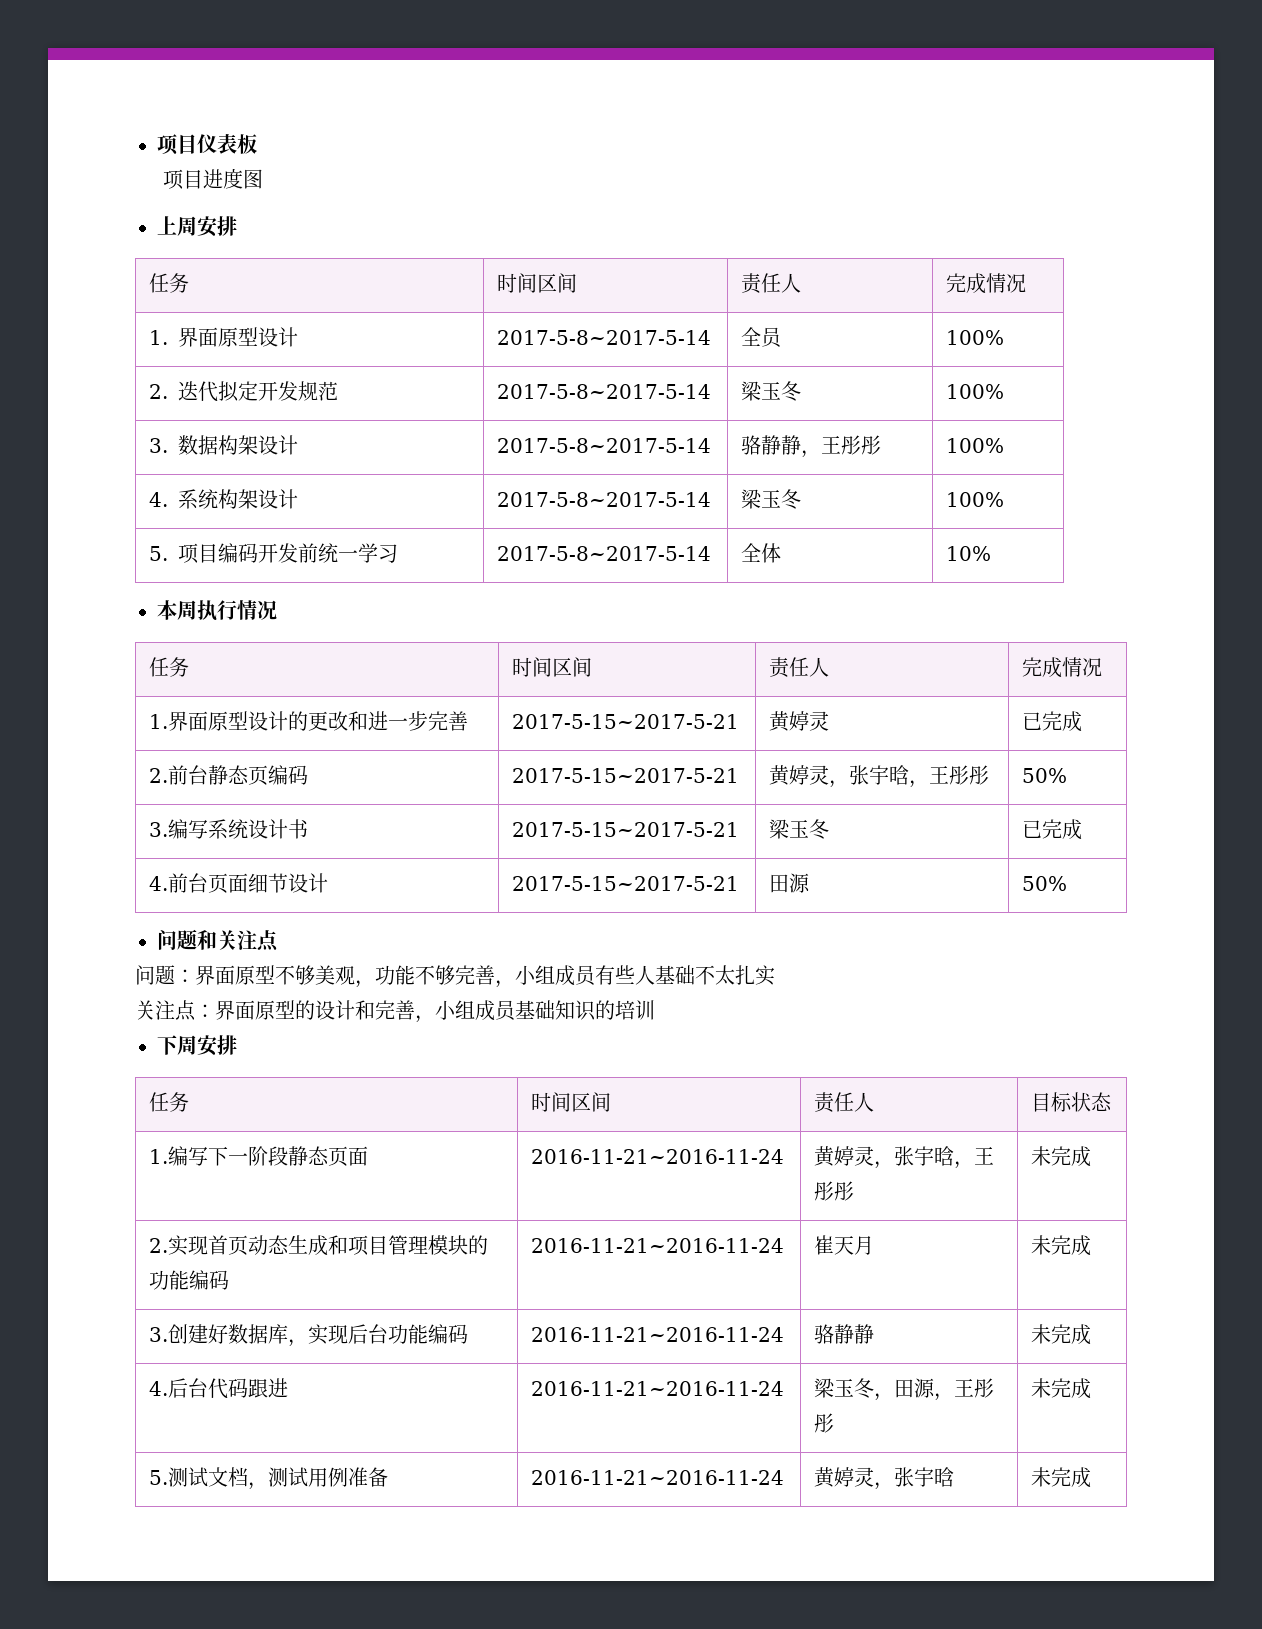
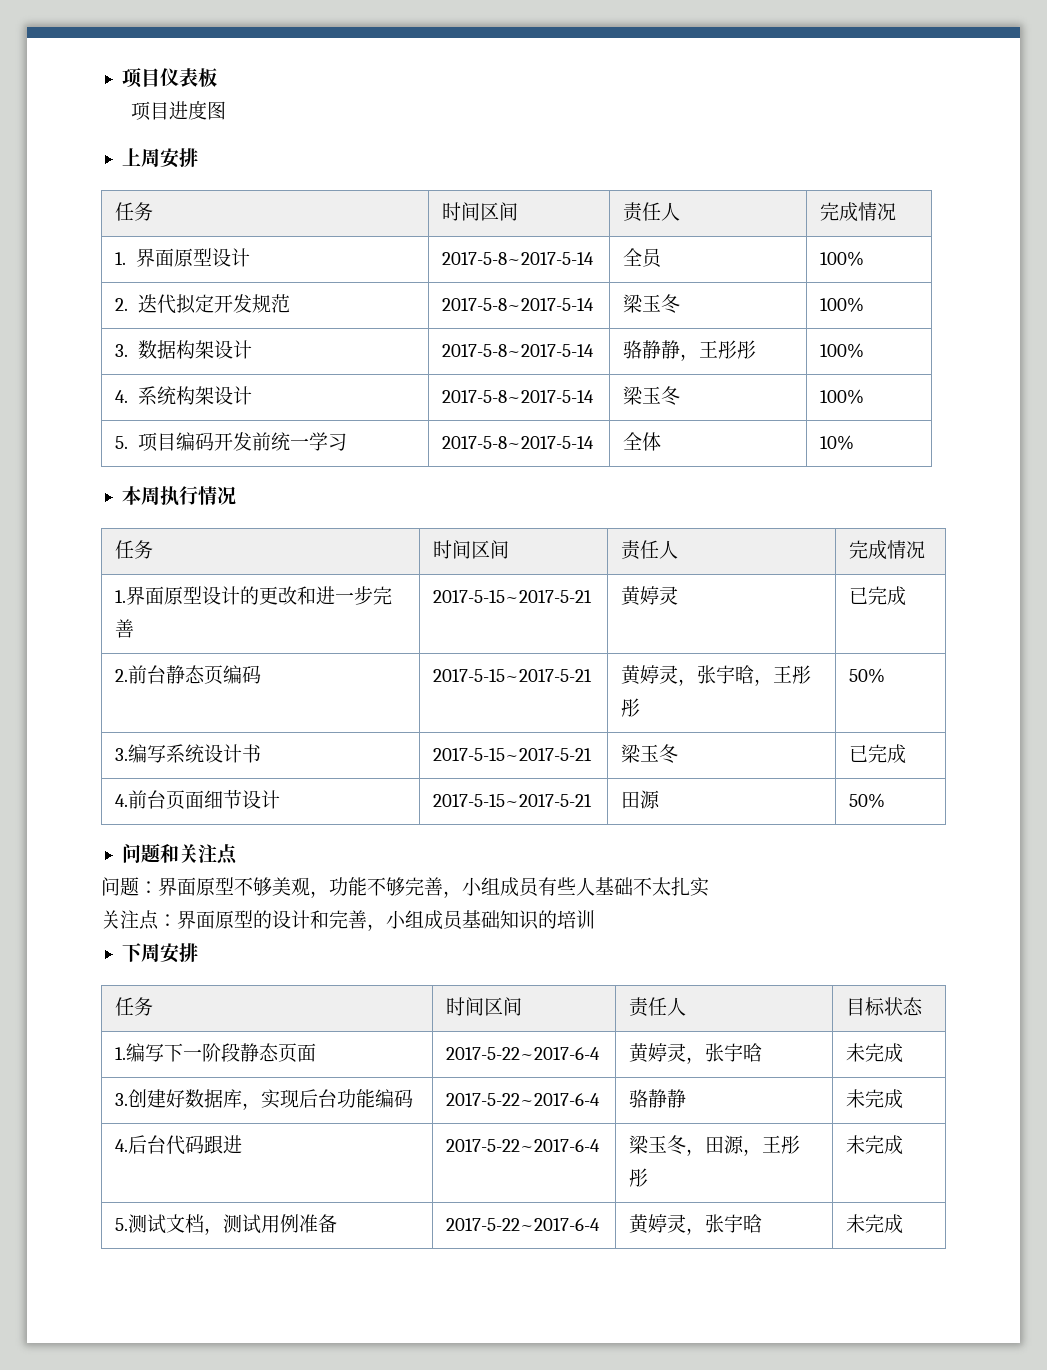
[531,1149,785,1164] [814,1146,995,1169] [814,1181,855,1201] [1031,1146,1092,1167] [149,1235,489,1256] [149,1270,230,1290] [531,1238,785,1253] [814,1235,875,1255] 2016-11-21~2016-11-24 | 黄婷灵，张宇晗，王彤彤 | 未完成 // 2.实现首页动态生成和项目管理模块的功能编码 | 2016-11-21~2016-11-24 | 崔天月 -> [446,1047,601,1060] [629,1043,763,1064] 2017-5-22~2017-6-4 | 黄婷灵，张宇晗
[531,1327,785,1342] 2016-11-21~2016-11-24 -> [446,1093,601,1106] 2017-5-22~2017-6-4
[531,1381,785,1396] 2016-11-21~2016-11-24 -> [446,1139,601,1152] 2017-5-22~2017-6-4
[531,1470,785,1485] 2016-11-21~2016-11-24 -> [446,1218,601,1231] 2017-5-22~2017-6-4

